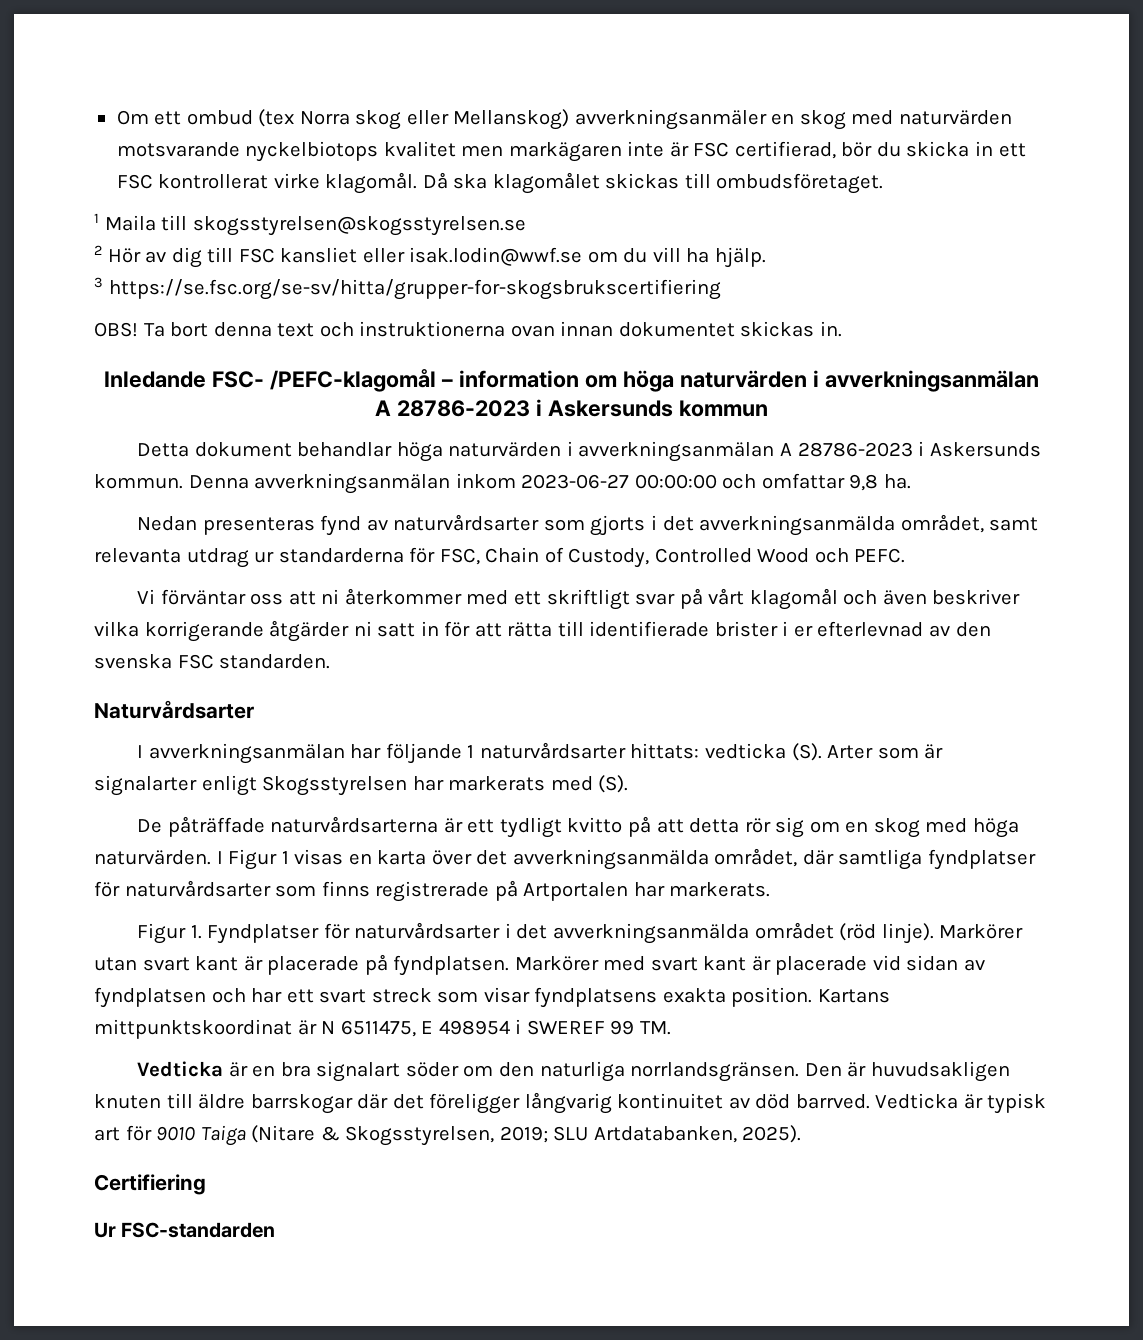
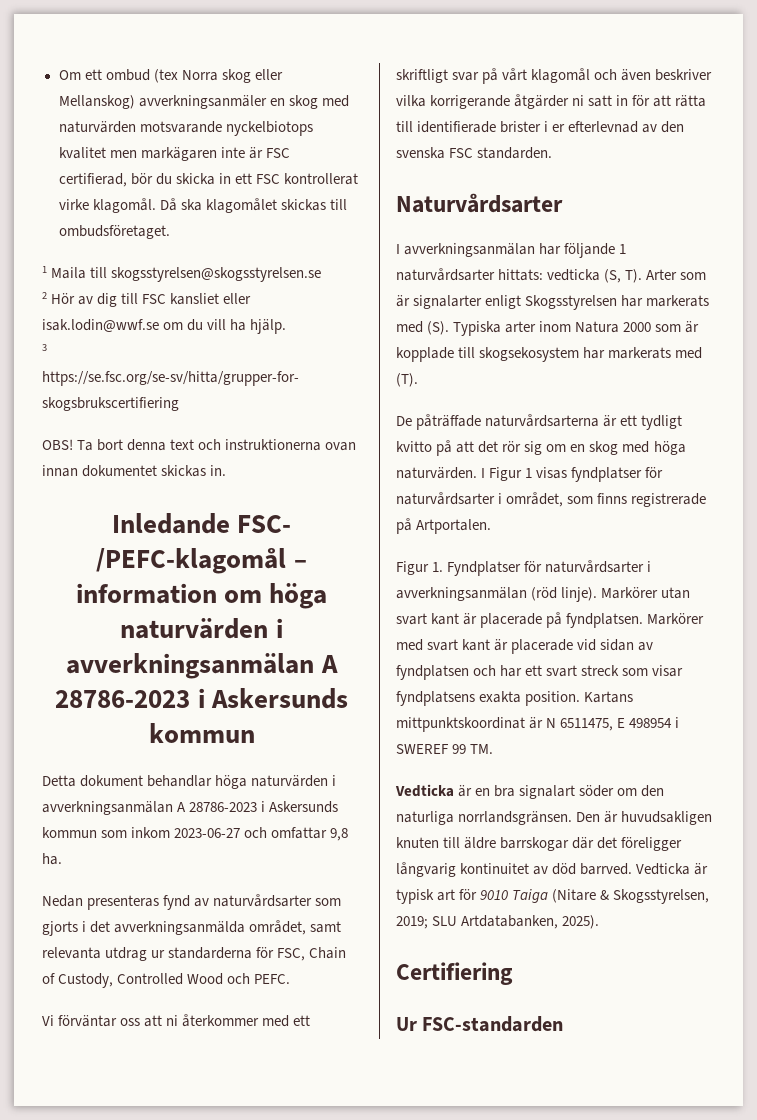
[94,473,451,494] kommun. Denna avverkningsanmälan -> [42,827,128,838] kommun som
[634,474,717,489] 00:00:00 -> (241, 833) none
[791,743,822,761] (S). -> [604,269,643,283] (S, T).
(629, 784) none -> [453,321,700,336] [396,347,703,362] [396,373,418,387] Typiska arter inom Natura 2000 som är kopplade till skogsekosystem har markerats med (T).
[689,818,740,833] detta -> [478,441,499,453] det
[348,848,923,870] en karta över det avverkningsanmälda området, där samtliga -> (568, 473) none
(271, 888) none -> [498,492,564,507] i området,
[523,882,771,901] Artportalen har markerats. -> [416,519,492,534] Artportalen.
[516,922,834,944] det avverkningsanmälda området -> [396,587,527,601] avverkningsanmälan

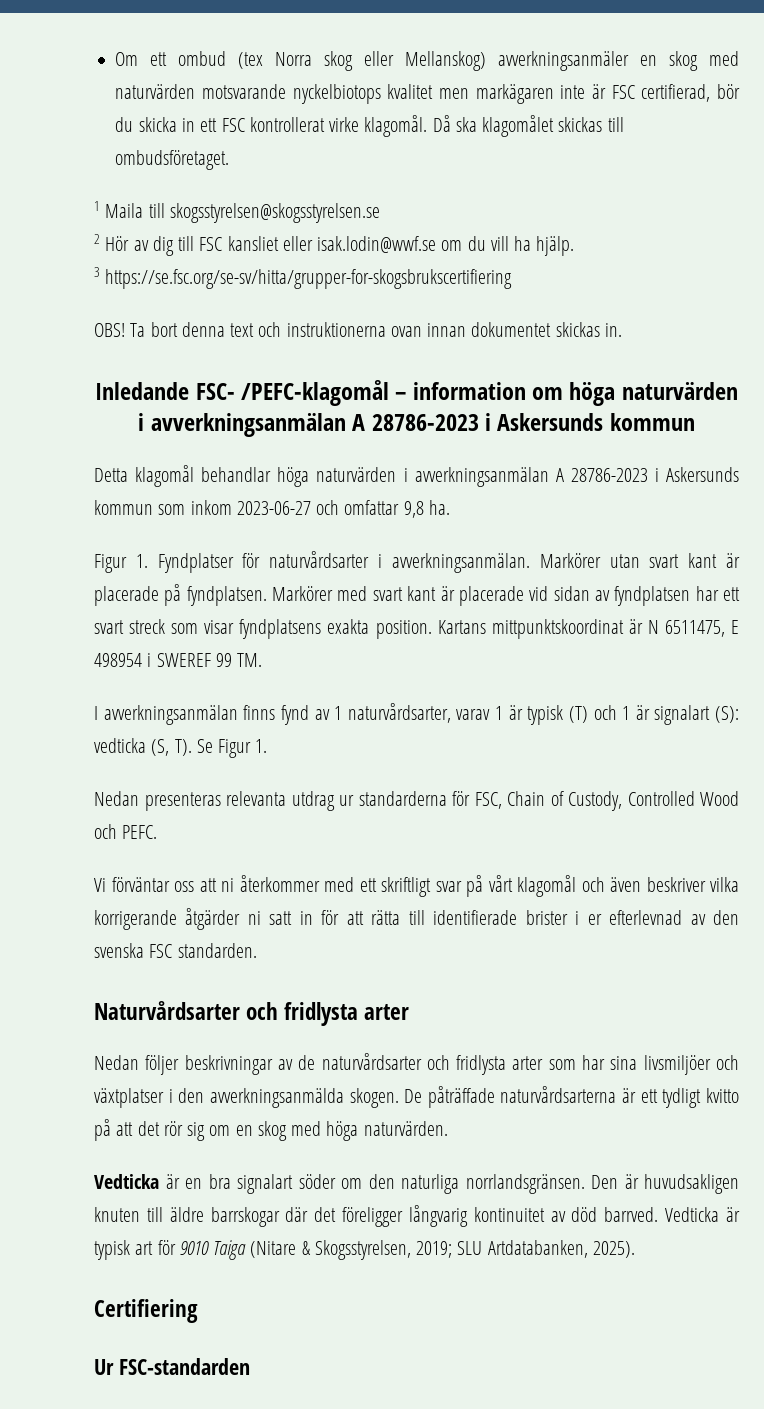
[80,775,144,787] dokument -> [135,465,195,487] klagomål
[42,894,342,910] [42,920,342,936] Nedan presenteras fynd av naturvårdsarter som gjorts i det avverkningsanmälda området, samt -> [94,551,741,573] [94,584,740,606] [94,619,740,639] [94,653,263,667] [94,703,739,725] [94,738,268,758] [94,791,221,811] Figur 1. Fyndplatser för naturvårdsarter i avverkningsanmälan. Markörer utan svart kant är placerade på fyndplatsen. Markörer med svart kant är placerade vid sidan av fyndplatsen har ett svart streck som visar fyndplatsens exakta position. Kartans mittpunktskoordinat är N 6511475, E 498954 i SWEREF 99 TM. // I avverkningsanmälan finns fynd av 1 naturvårdsarter, varav 1 är typisk (T) och 1 är signalart (S): vedticka (S, T). Se Figur 1. // Nedan presenteras
[396,243,627,258] [396,268,707,283] [396,295,710,310] [396,321,700,336] [396,347,703,362] [396,373,418,387] // I avverkningsanmälan har följande 1 naturvårdsarter hittats: vedticka (S, T). Arter som är signalarter enligt Skogsstyrelsen har markerats med (S). Typiska arter inom Natura 2000 som är kopplade till skogsekosystem har markerats med (T). // -> [246,1002,410,1026] [94,1053,739,1075] [94,1088,399,1108] och fridlysta arter // Nedan följer beskrivningar av de naturvårdsarter och fridlysta arter som har sina livsmiljöer och växtplatser i den avverkningsanmälda skogen.
[481,467,664,482] [396,492,707,507] [396,518,492,534] [396,560,652,576] [396,587,691,602] [396,612,705,628] [396,639,654,654] [396,665,684,680] [396,691,634,706] [396,717,680,732] [396,744,494,754] I Figur 1 visas fyndplatser för naturvårdsarter i området, som finns registrerade på Artportalen. // Figur 1. Fyndplatser för naturvårdsarter i avverkningsanmälan (röd linje). Markörer utan svart kant är placerade på fyndplatsen. Markörer med svart kant är placerade vid sidan av fyndplatsen och har ett svart streck som visar fyndplatsens exakta position. Kartans mittpunktskoordinat är N 6511475, E 498954 i SWEREF 99 TM. -> (448, 1128) none

